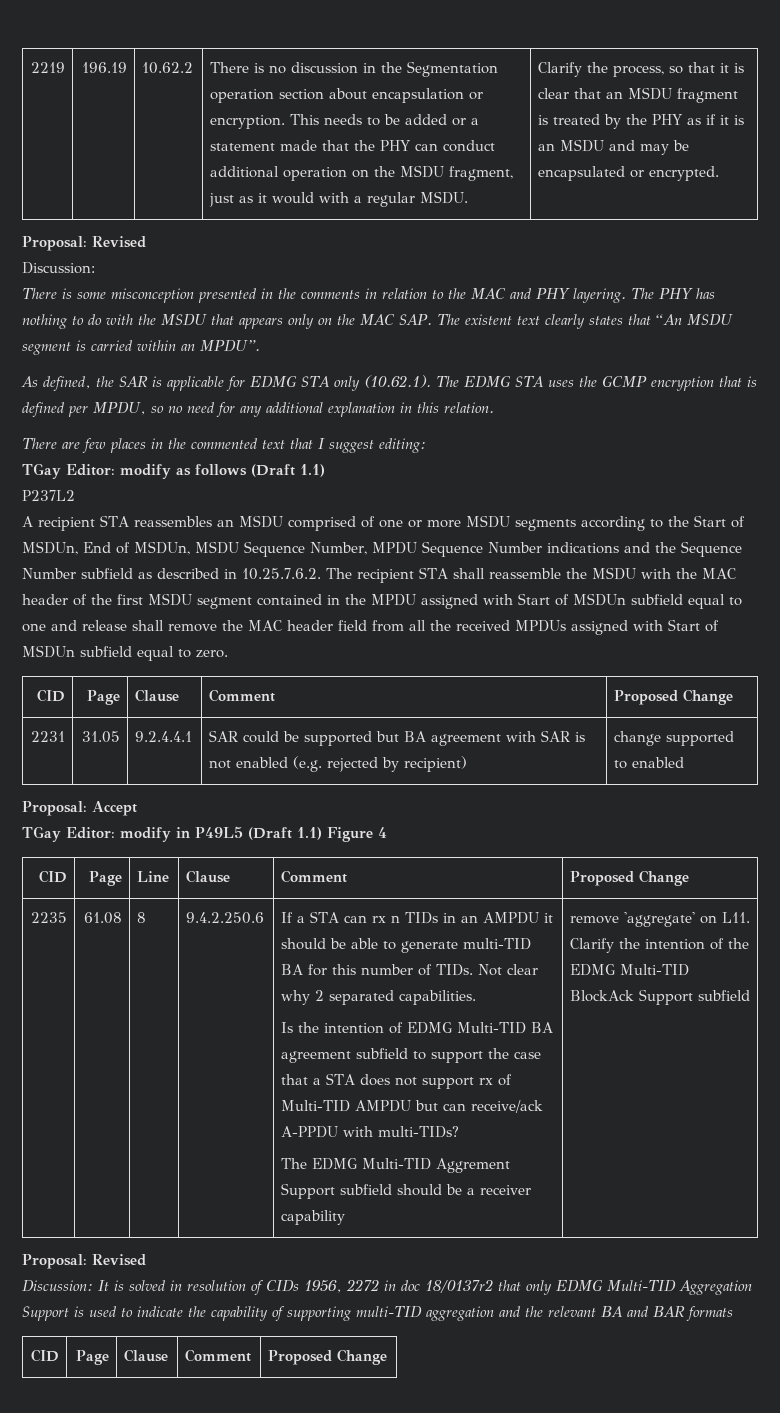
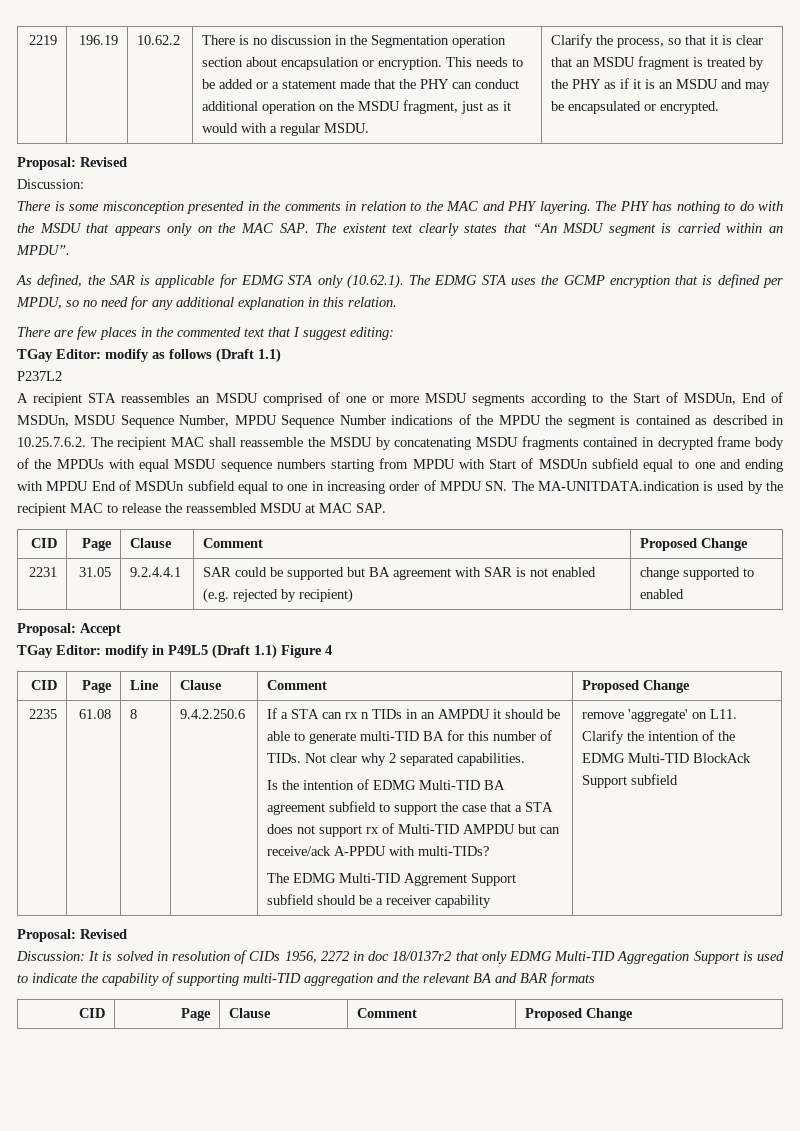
[624,541,742,557] [22,568,133,579] and the Sequence Number subfield -> [458,414,691,428] of the MPDU the segment is contained
[419,567,448,579] STA -> [171,437,205,447] MAC
[640,568,736,579] [22,593,478,609] with the MAC header of the first MSDU segment contained in the MPDU assigned -> [375,436,784,450] [17,458,455,472] by concatenating MSDU fragments contained in decrypted frame body of the MPDUs with equal MSDU sequence numbers starting from MPDU
[82,619,719,635] [22,645,228,661] release shall remove the MAC header field from all the received MPDUs assigned with Start of MSDUn subfield equal to zero. -> [745,459,783,472] [17,480,783,494] [17,503,386,516] ending with MPDU End of MSDUn subfield equal to one in increasing order of MPDU SN. The MA-UNITDATA.indication is used by the recipient MAC to release the reassembled MSDU at MAC SAP.

